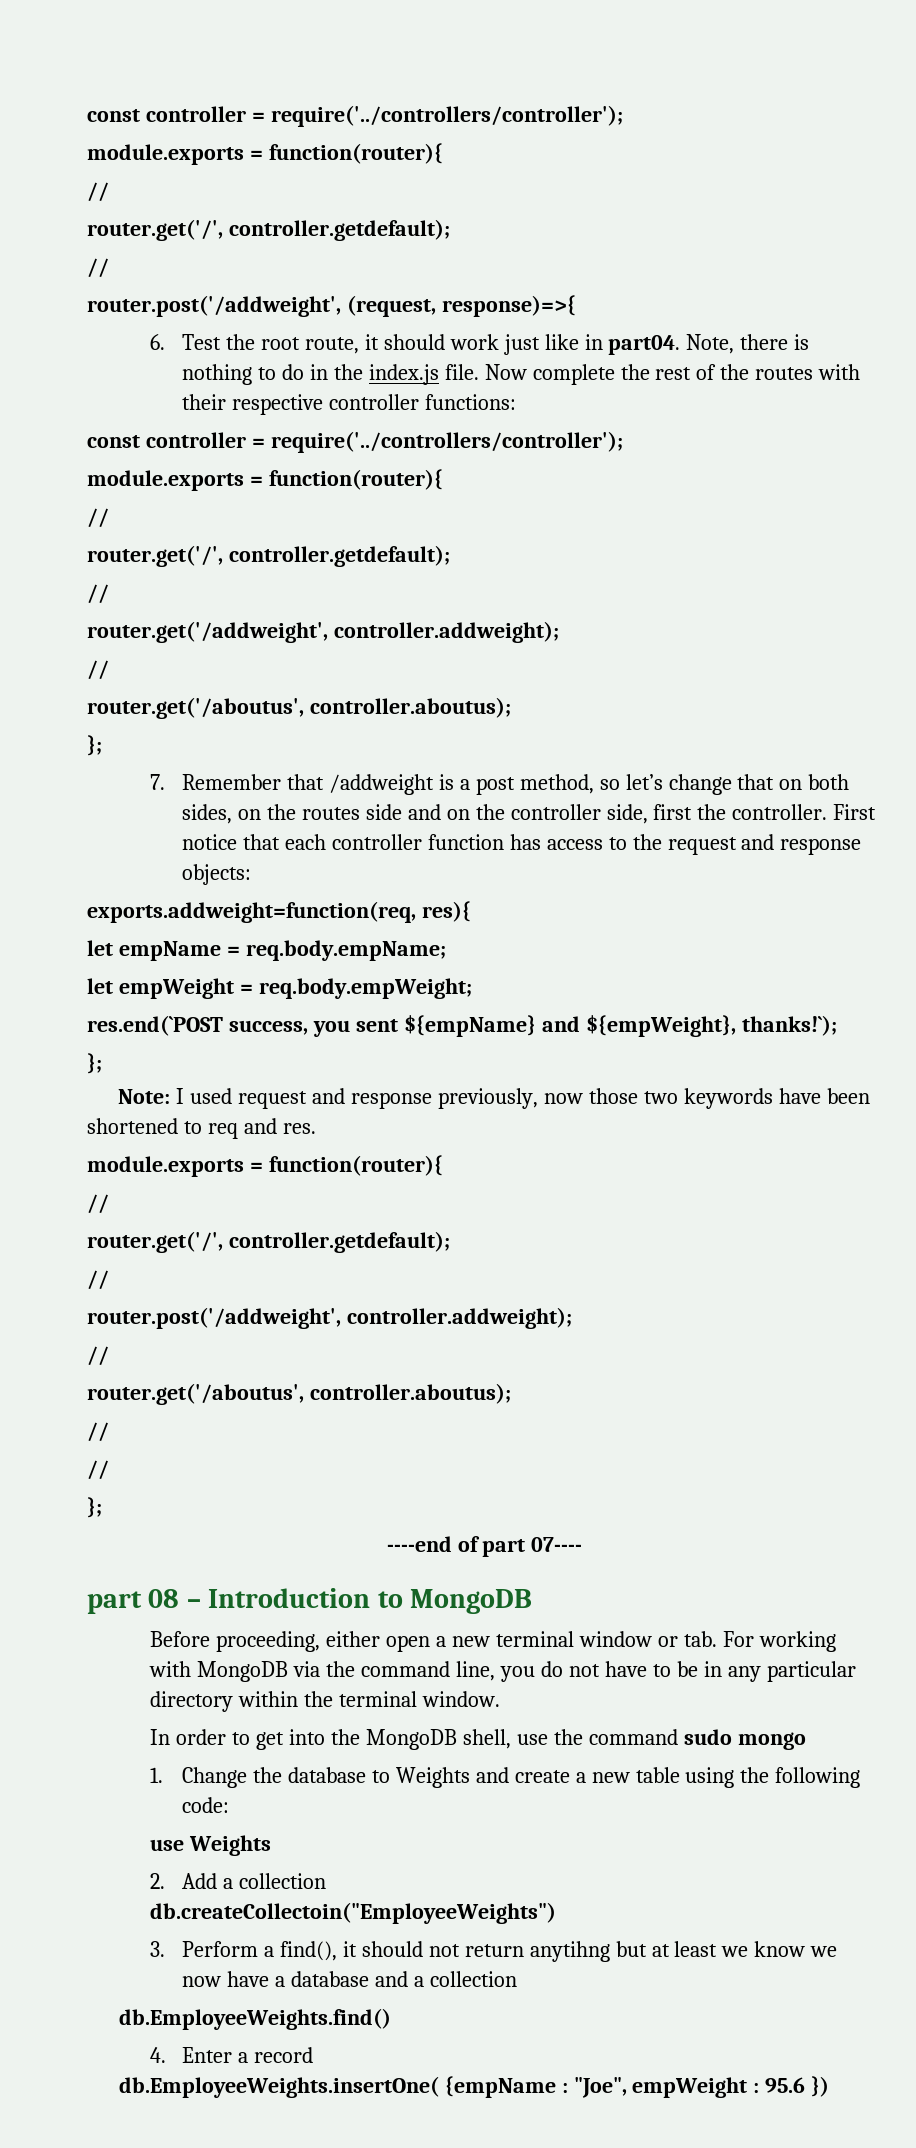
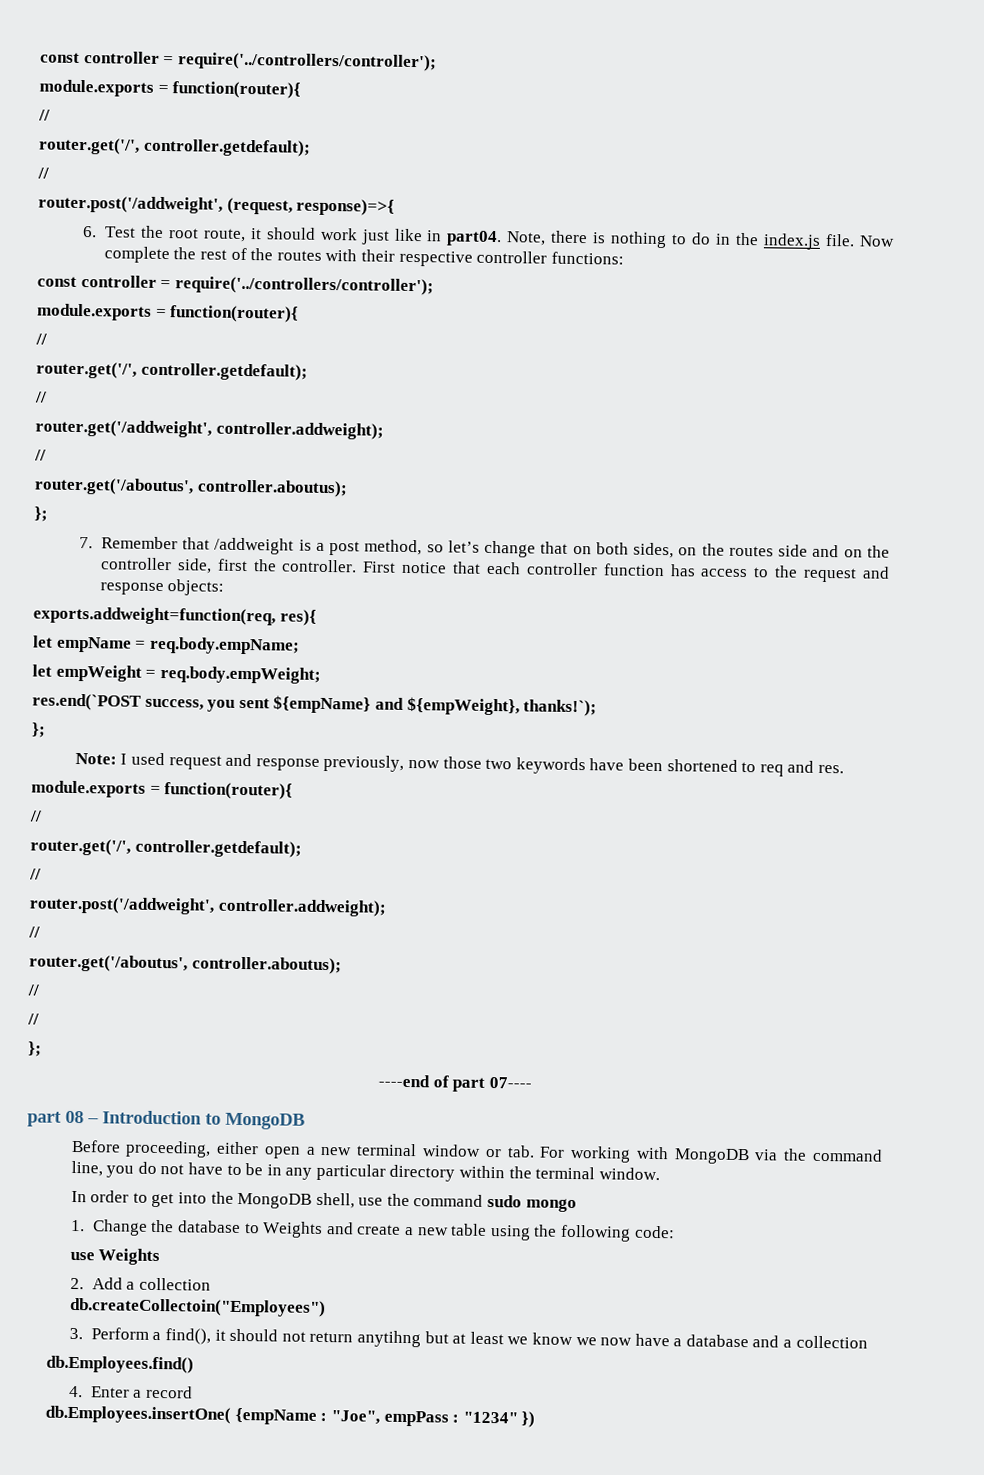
[150,1902,557,1924] db.createCollectoin("EmployeeWeights") -> [69,1297,326,1318] db.createCollectoin("Employees")
[118,2008,391,2030] db.EmployeeWeights.find() -> [46,1355,195,1374] db.Employees.find()
[118,2076,439,2098] db.EmployeeWeights.insertOne( -> [45,1405,232,1424] db.Employees.insertOne(
[632,2077,806,2098] empWeight : 95.6 -> [383,1410,518,1427] empPass : "1234"

